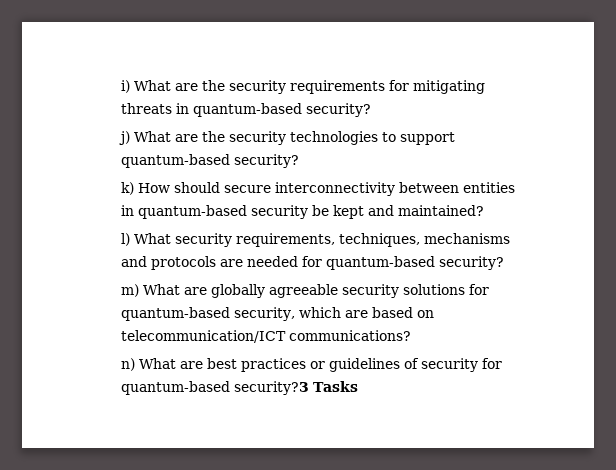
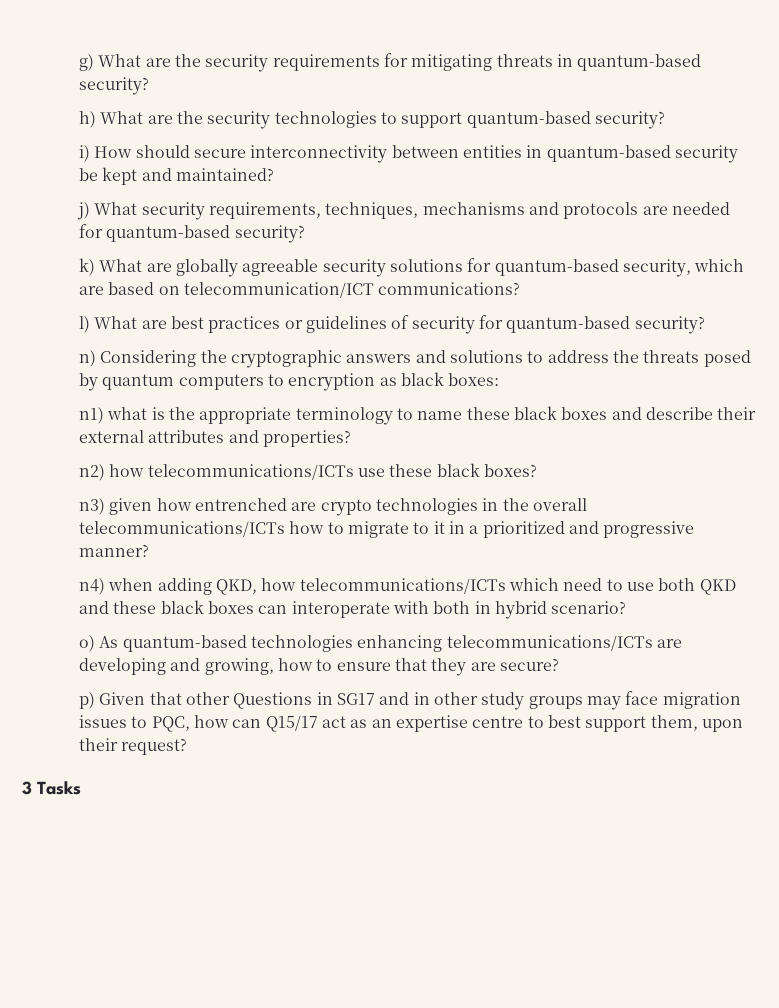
[121,80,131,93] i) -> [79,54,95,71] g)
[119,131,131,145] j) -> [79,111,97,128] h)
[121,182,135,195] k) -> [79,145,91,162] i)
[121,233,131,246] l) -> [77,202,91,220] j)
[121,284,140,297] m) -> [79,258,96,276] k)
[121,358,136,371] n) -> [79,316,91,333] l)
[234,381,310,395] security?3 -> [634,316,705,334] [79,350,751,368] [79,372,500,391] [79,406,757,425] [79,430,352,447] [79,463,538,481] [79,498,587,516] [79,521,695,538] [79,544,150,557] [79,578,736,595] [79,600,627,619] [79,635,683,652] [79,658,559,676] [79,691,741,710] [79,715,743,732] [79,738,188,755] [22,781,32,795] security? // n) Considering the cryptographic answers and solutions to address the threats posed by quantum computers to encryption as black boxes: // n1) what is the appropriate terminology to name these black boxes and describe their external attributes and properties? // n2) how telecommunications/ICTs use these black boxes? // n3) given how entrenched are crypto technologies in the overall telecommunications/ICTs how to migrate to it in a prioritized and progressive manner? // n4) when adding QKD, how telecommunications/ICTs which need to use both QKD and these black boxes can interoperate with both in hybrid scenario? // o) As quantum-based technologies enhancing telecommunications/ICTs are developing and growing, how to ensure that they are secure? // p) Given that other Questions in SG17 and in other study groups may face migration issues to PQC, how can Q15/17 act as an expertise centre to best support them, upon their request? // 3

